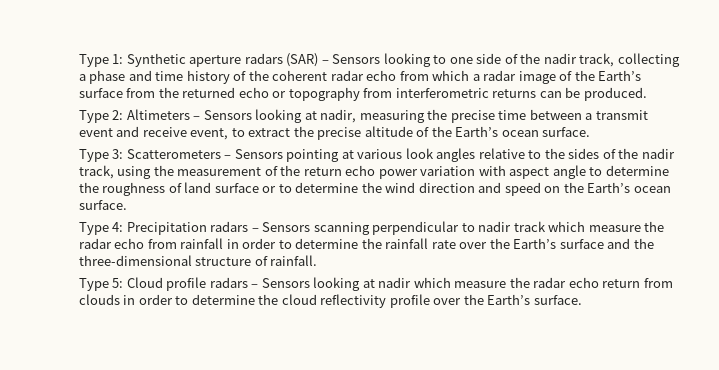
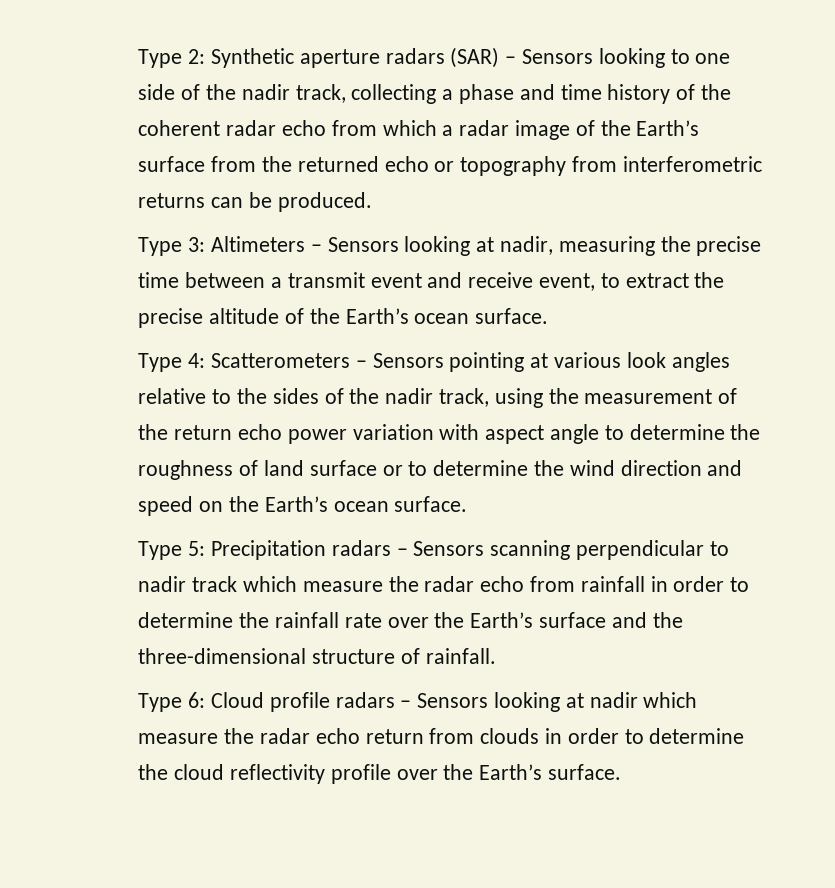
[78,54,124,67] Type 1: -> [138,49,206,68] Type 2:
[112,110,124,120] 2: -> [188,237,206,252] 3:
[112,149,124,159] 3: -> [188,353,206,368] 4:
[112,222,124,232] 4: -> [188,541,206,556] 5:
[112,278,124,288] 5: -> [188,692,206,708] 6:

